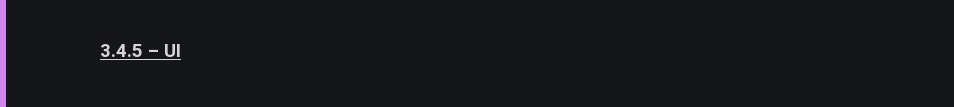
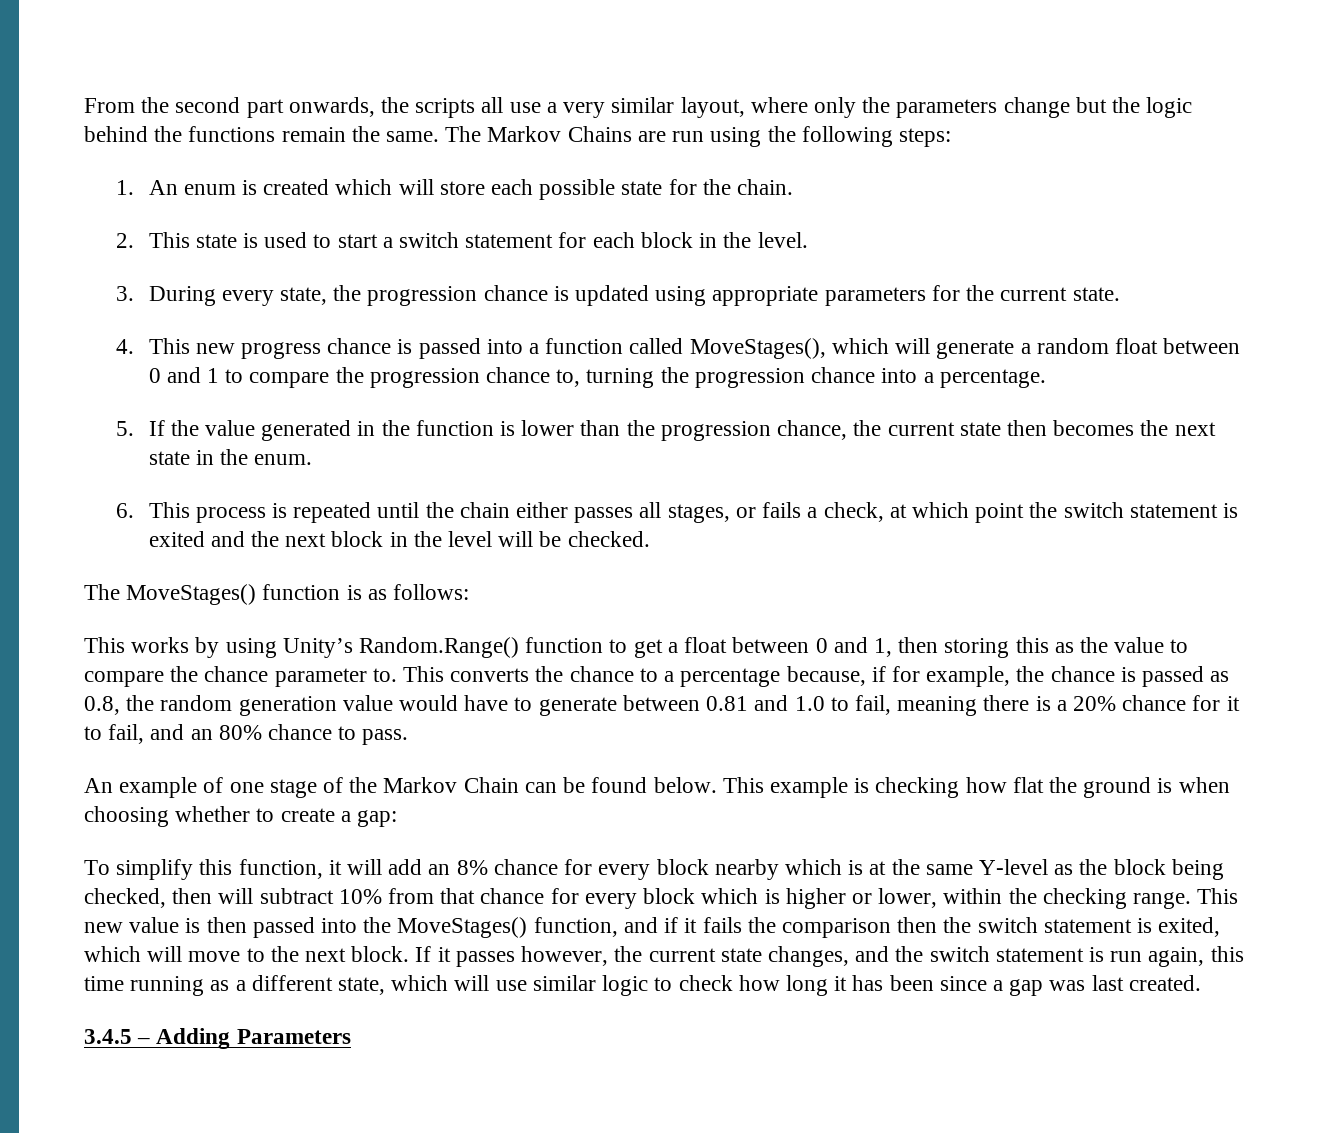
[100,44,181,57] 3.4.5 – UI -> [84,97,1193,118] [84,126,951,147] [116,179,794,200] [116,232,808,248] [116,285,1120,306] [116,338,1241,359] [148,367,1046,388] [116,420,1216,441] [148,449,313,465] [116,502,1238,523] [148,531,650,547] [84,584,470,605] [84,637,1189,658] [84,666,1230,687] [84,695,1240,716] [84,724,409,745] [84,777,1230,798] [84,806,398,827] [84,859,1224,880] [84,888,1239,909] [84,917,1221,938] [84,946,1244,967] [84,975,1201,996] [84,1028,351,1049] From the second part onwards, the scripts all use a very similar layout, where only the parameters change but the logic behind the functions remain the same. The Markov Chains are run using the following steps: // 1. An enum is created which will store each possible state for the chain. // 2. This state is used to start a switch statement for each block in the level. // 3. During every state, the progression chance is updated using appropriate parameters for the current state. // 4. This new progress chance is passed into a function called MoveStages(), which will generate a random float between 0 and 1 to compare the progression chance to, turning the progression chance into a percentage. // 5. If the value generated in the function is lower than the progression chance, the current state then becomes the next state in the enum. // 6. This process is repeated until the chain either passes all stages, or fails a check, at which point the switch statement is exited and the next block in the level will be checked. // The MoveStages() function is as follows: // This works by using Unity’s Random.Range() function to get a float between 0 and 1, then storing this as the value to compare the chance parameter to. This converts the chance to a percentage because, if for example, the chance is passed as 0.8, the random generation value would have to generate between 0.81 and 1.0 to fail, meaning there is a 20% chance for it to fail, and an 80% chance to pass. // An example of one stage of the Markov Chain can be found below. This example is checking how flat the ground is when choosing whether to create a gap: // To simplify this function, it will add an 8% chance for every block nearby which is at the same Y-level as the block being checked, then will subtract 10% from that chance for every block which is higher or lower, within the checking range. This new value is then passed into the MoveStages() function, and if it fails the comparison then the switch statement is exited, which will move to the next block. If it passes however, the current state changes, and the switch statement is run again, this time running as a different state, which will use similar logic to check how long it has been since a gap was last created. // 3.4.5 – Adding Parameters

